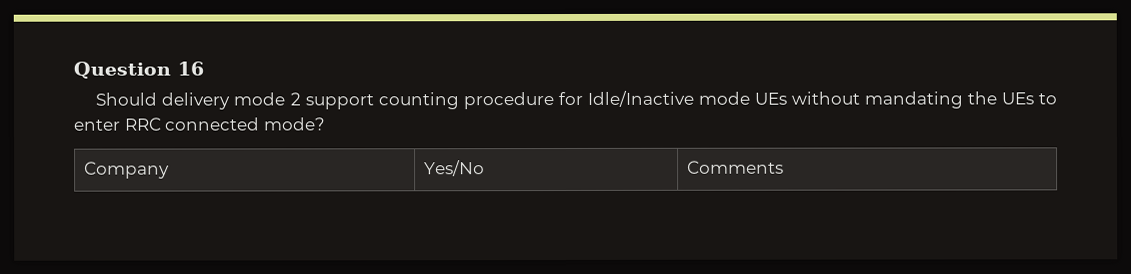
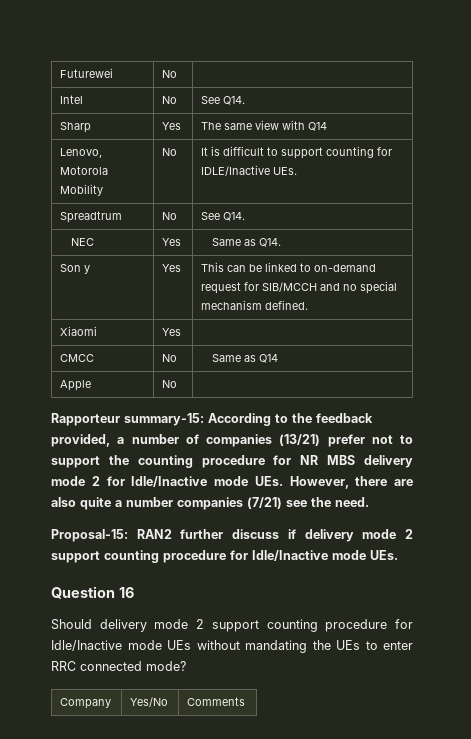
(73, 70) none -> [60,68,114,78] [162,70,178,78] [60,95,84,104] [162,96,178,104] [201,96,246,105] [60,122,92,133] [162,122,182,130] [201,120,328,131] [60,148,103,158] [60,166,109,175] [60,184,104,196] [162,148,178,156] [201,146,393,159] [201,165,298,176] [60,211,123,223] [162,212,178,220] [201,212,246,221] [71,238,95,246] [162,238,182,246] [212,238,282,247] [60,264,91,274] [162,264,182,272] [201,262,377,272] [201,281,398,294] [201,300,309,310] [60,326,98,336] [162,328,182,336] [60,354,95,362] [162,354,178,362] [212,354,279,363] [60,380,92,391] [162,380,178,388] [51,413,373,426] [51,434,413,447] [51,455,413,468] [51,476,413,489] [51,497,369,510] [51,529,414,542] [51,550,398,563] Futurewei | No | // Intel | No | See Q14. // Sharp | Yes | The same view with Q14 // Lenovo, Motorola Mobility | No | It is difficult to support counting for IDLE/Inactive UEs. // Spreadtrum | No | See Q14. // NEC | Yes | Same as Q14. // Son y | Yes | This can be linked to on-demand request for SIB/MCCH and no special mechanism defined. // Xiaomi | Yes | // CMCC | No | Same as Q14 // Apple | No | // Rapporteur summary-15: According to the feedback provided, a number of companies (13/21) prefer not to support the counting procedure for NR MBS delivery mode 2 for Idle/Inactive mode UEs. However, there are also quite a number companies (7/21) see the need. // Proposal-15: RAN2 further discuss if delivery mode 2 support counting procedure for Idle/Inactive mode UEs. //

